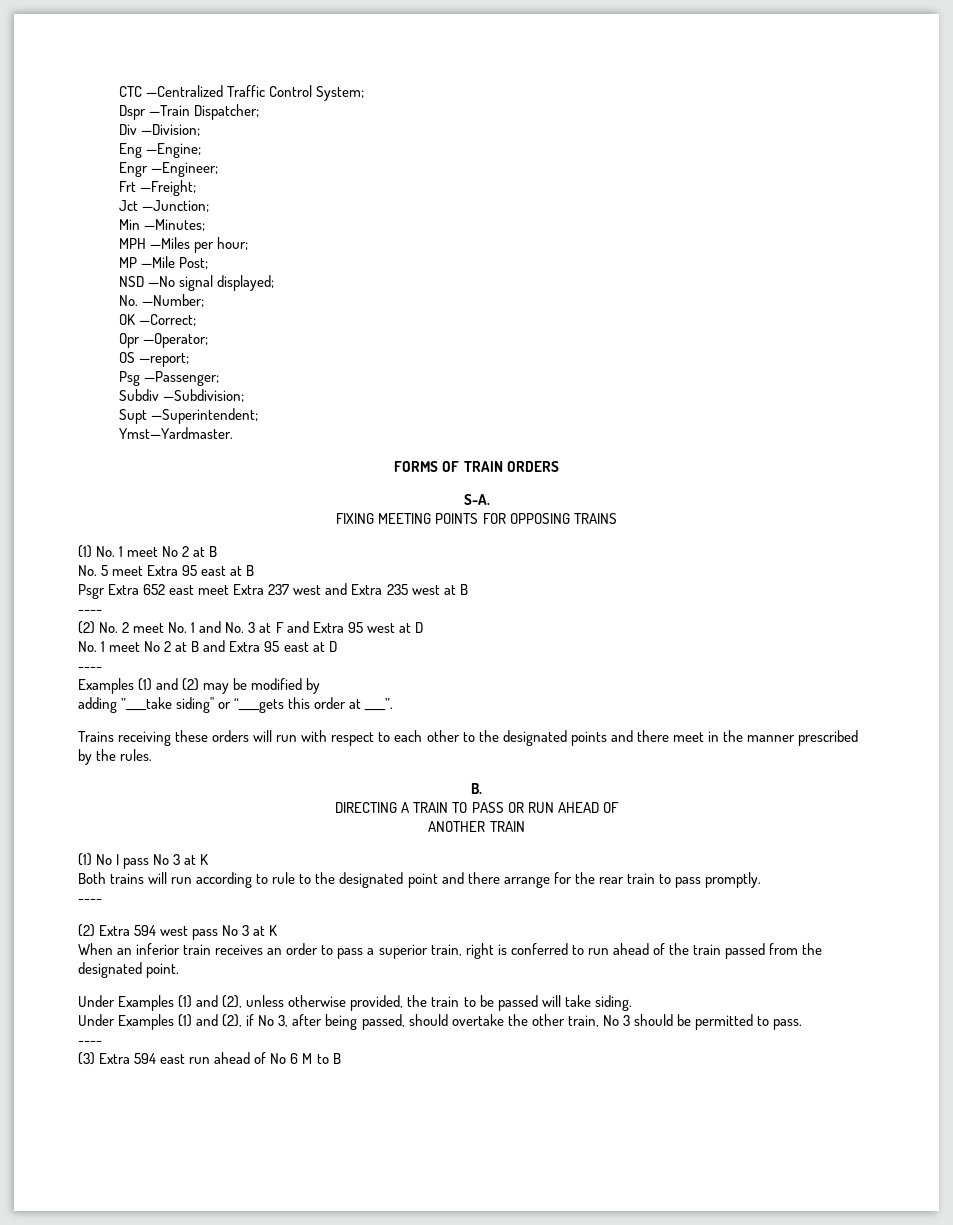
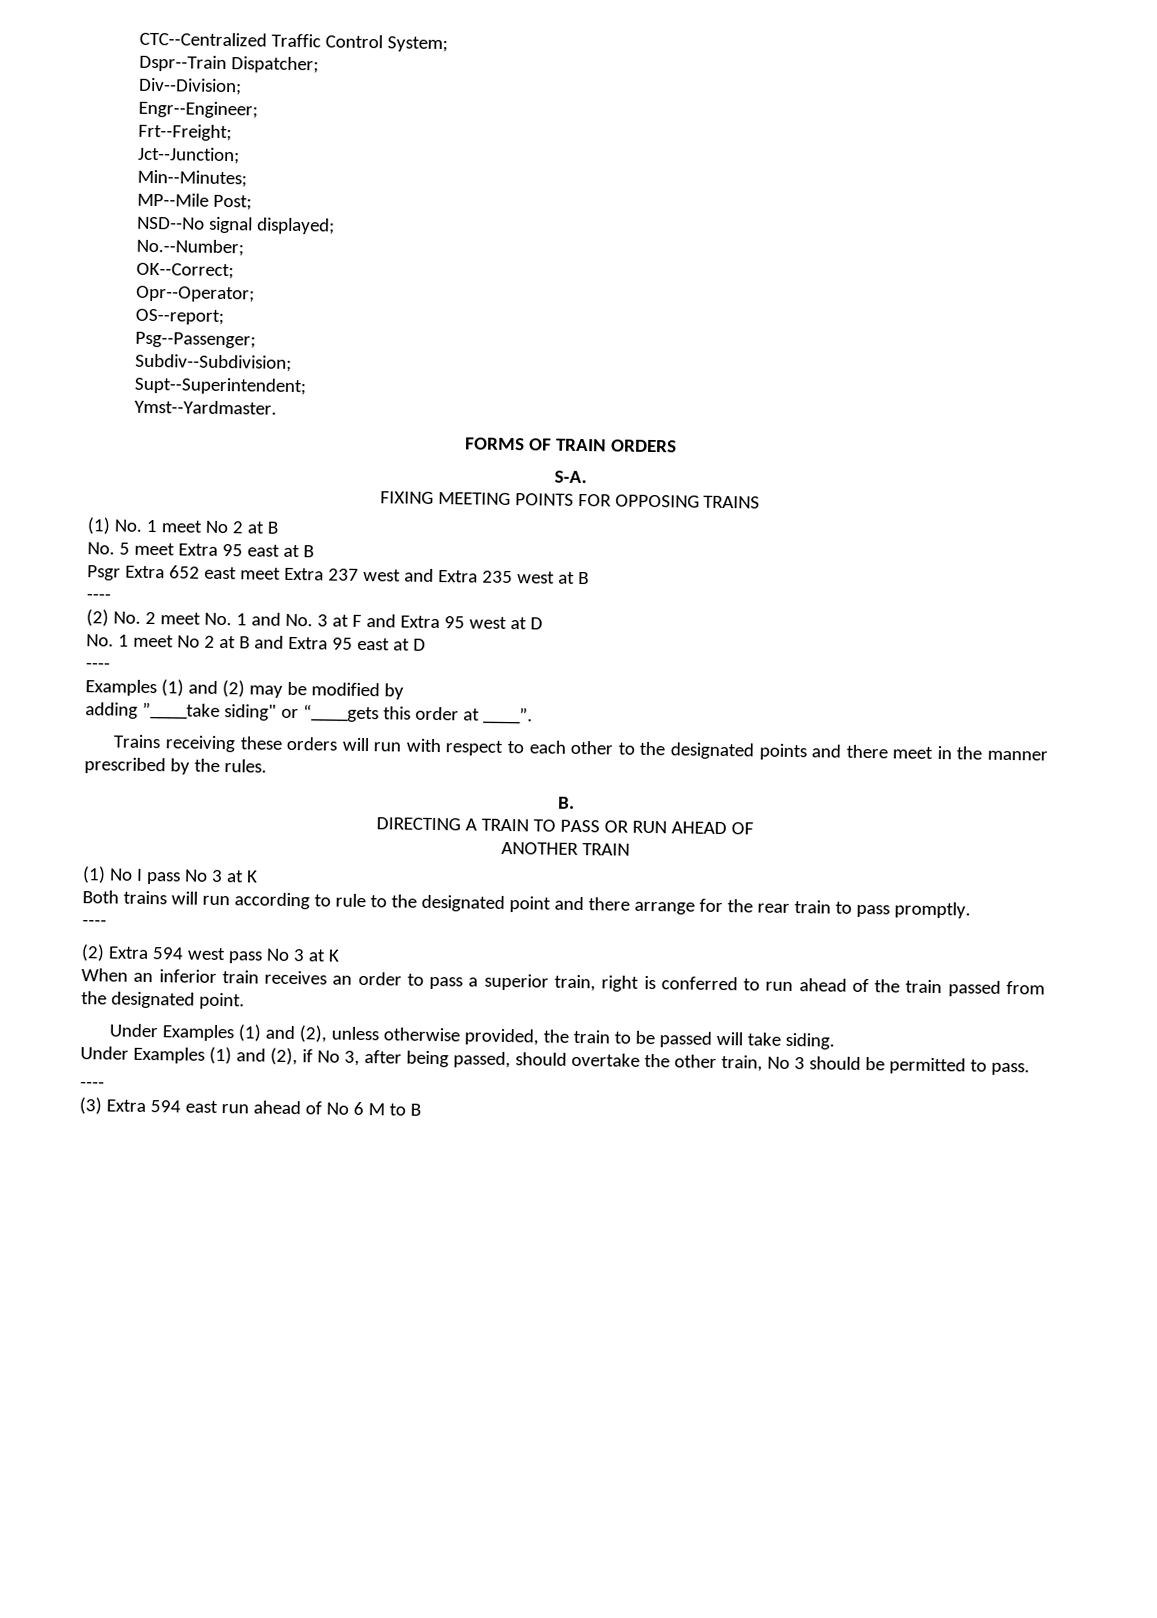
[118,85,223,97] CTC —Centralized -> [138,31,267,47] CTC--Centralized
[118,105,190,120] Dspr —Train -> [138,54,227,73] Dspr--Train
[118,124,200,136] [118,143,201,158] [118,162,218,177] [118,180,196,196] [118,200,209,212] [118,219,205,231] [118,237,248,253] [118,256,175,268] Div —Division; // Eng —Engine; // Engr —Engineer; // Frt —Freight; // Jct —Junction; // Min —Minutes; // MPH —Miles per hour; // MP —Mile -> [137,77,242,96] [137,100,258,119] [137,123,232,142] [136,146,240,165] [136,169,247,188] [136,192,209,207] Div--Division; // Engr--Engineer; // Frt--Freight; // Jct--Junction; // Min--Minutes; // MP--Mile
[118,276,175,287] NSD —No -> [136,216,205,230] NSD--No
[118,294,204,307] [118,314,196,326] [118,333,208,348] [118,352,189,367] [118,371,219,386] [118,389,244,402] [118,408,258,424] [118,427,233,439] No. —Number; // OK —Correct; // Opr —Operator; // OS —report; // Psg —Passenger; // Subdiv —Subdivision; // Supt —Superintendent; // Ymst—Yardmaster. -> [135,238,244,257] [135,262,234,280] [135,285,255,303] [134,308,224,325] [134,331,256,349] [134,353,292,372] [133,376,306,396] [133,399,277,415] No.--Number; // OK--Correct; // Opr--Operator; // OS--report; // Psg--Passenger; // Subdiv--Subdivision; // Supt--Superintendent; // Ymst--Yardmaster.

